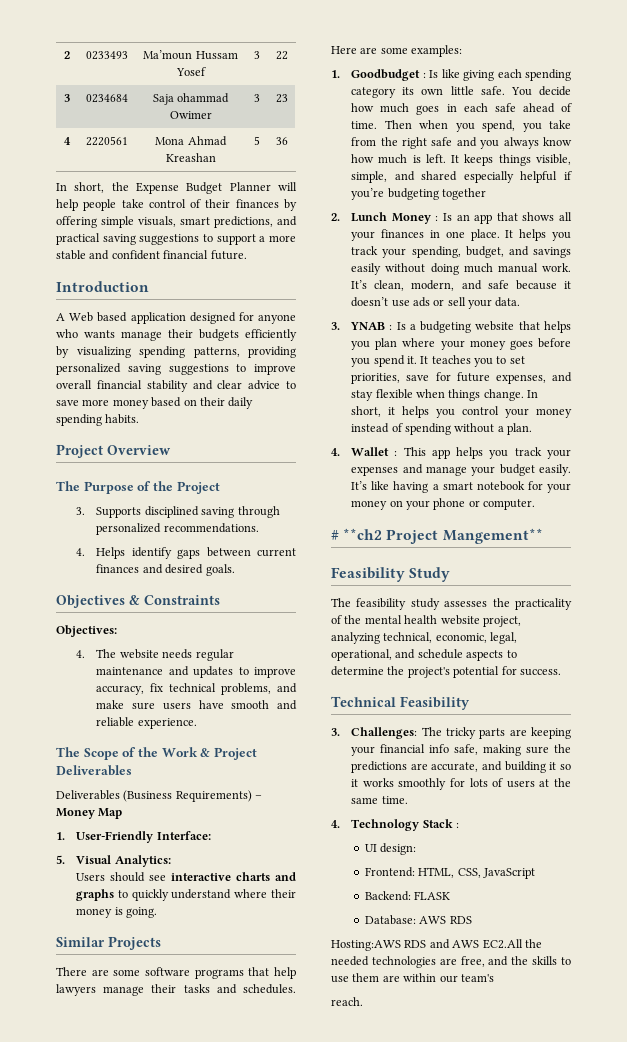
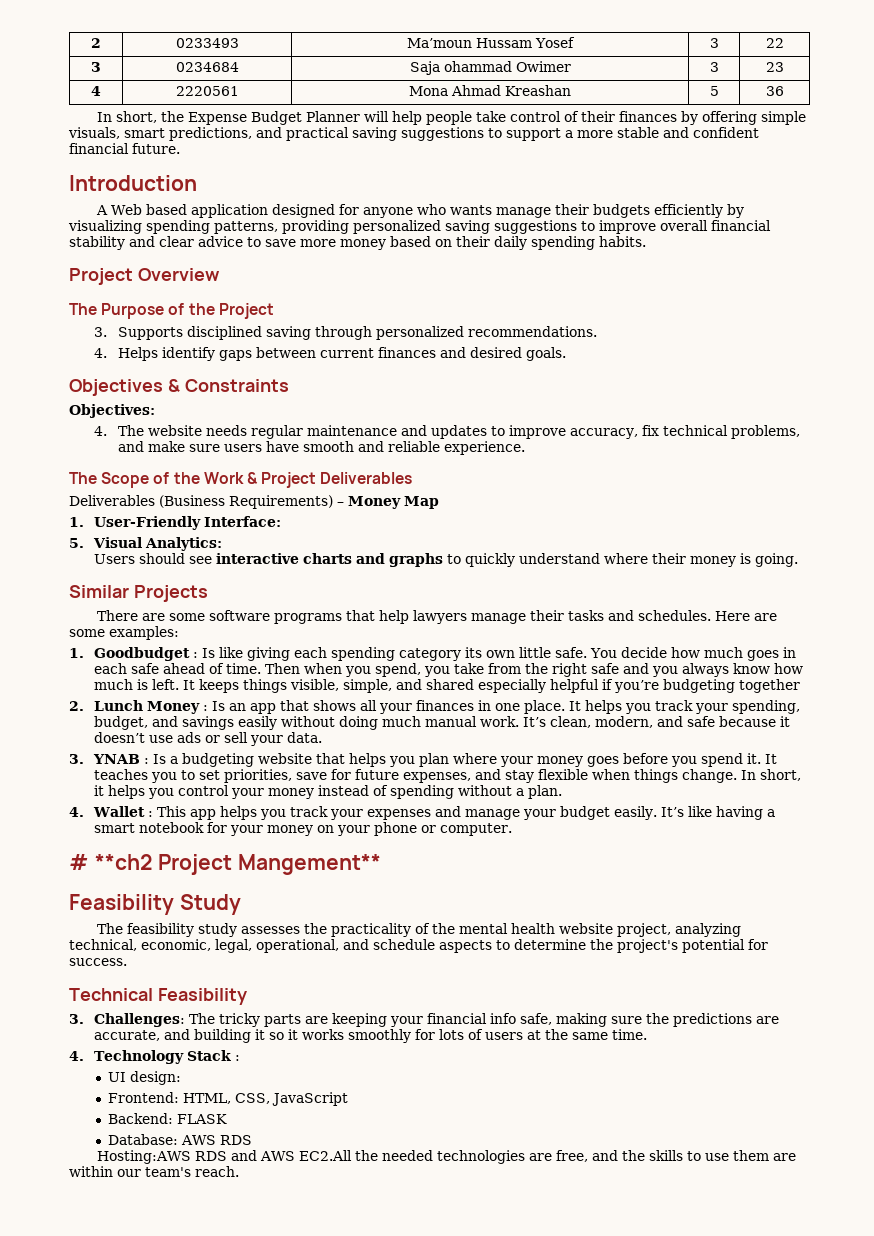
(494, 978) // -> (191, 1172) none

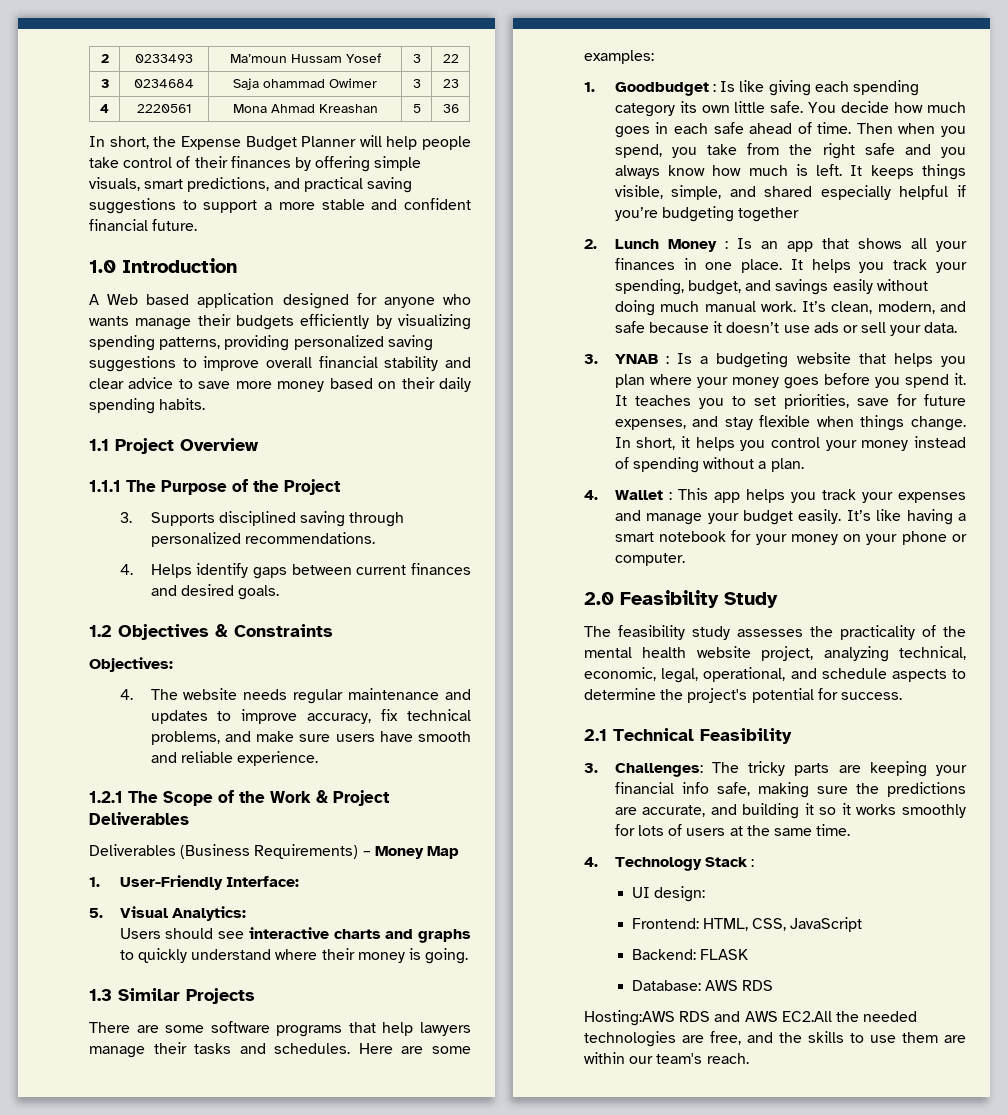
(180, 148) none -> [89,260,116,273] 1.0
(646, 241) none -> [89,439,109,451] 1.1
(220, 274) none -> [89,480,121,492] 1.1.1
(567, 354) none -> [89,625,112,637] 1.2
(526, 448) none -> [89,791,123,803] 1.2.1
(798, 560) none -> [89,989,112,1001] 1.3
[69,854,382,875] # **ch2 Project Mangement** // -> [584,592,614,605] 2.0
(127, 962) none -> [584,729,607,741] 2.1

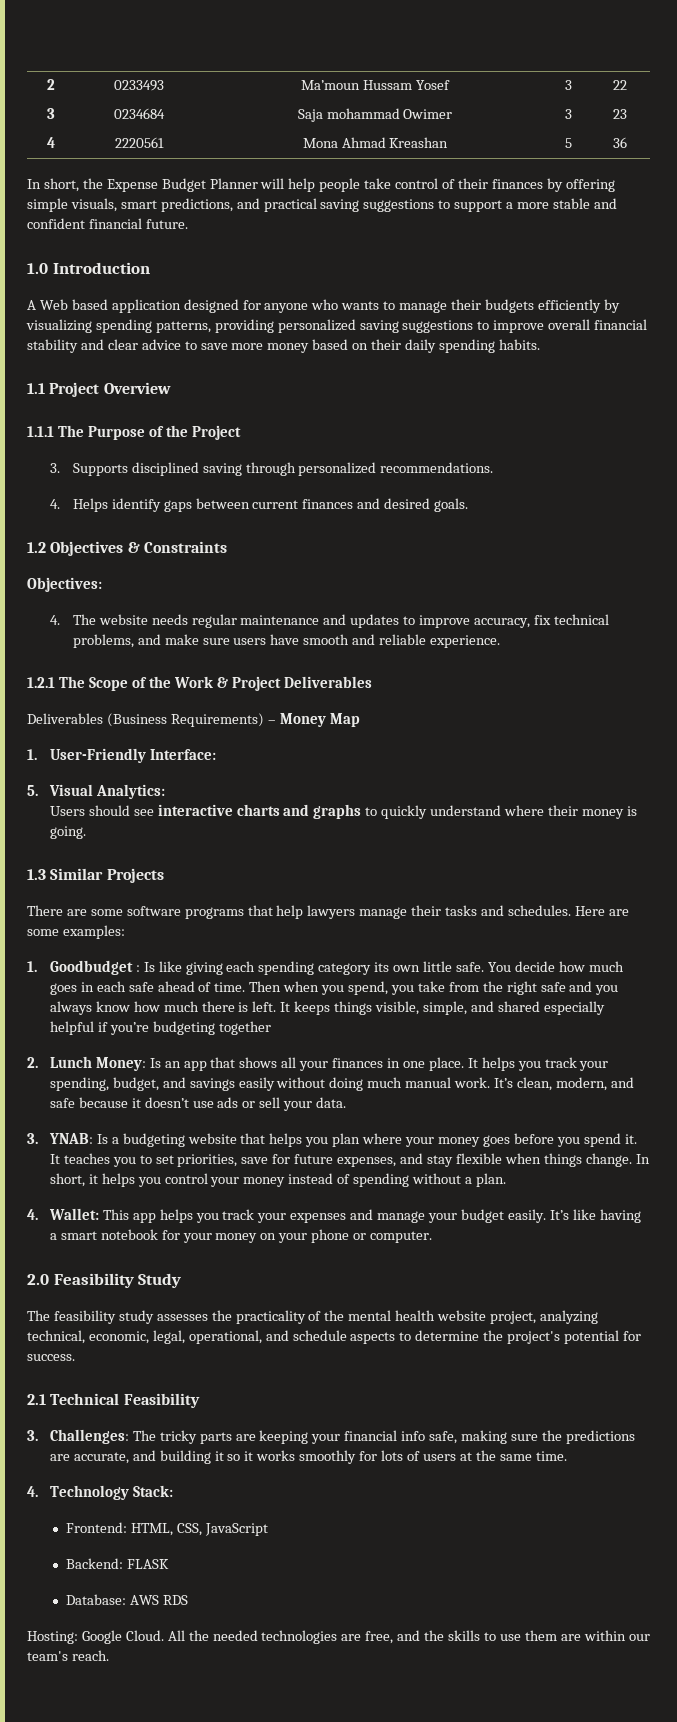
[263,79,325,88] ohammad -> [326,108,400,119] mohammad
(129, 321) none -> [383,301,396,310] to
(788, 170) none -> [201,1001,235,1012] there
[667,239,728,252] Money : -> [95,1057,146,1071] Money:
[614,354,669,364] YNAB : -> [48,1133,93,1144] YNAB:
[614,490,672,500] Wallet : -> [48,1208,99,1220] Wallet:
[704,857,755,867] [631,886,706,902] Stack : // UI design: -> [132,1485,173,1497] Stack:
[584,1010,832,1026] Hosting:AWS RDS and AWS EC2.All -> [27,1630,185,1644] Hosting: Google Cloud. All

